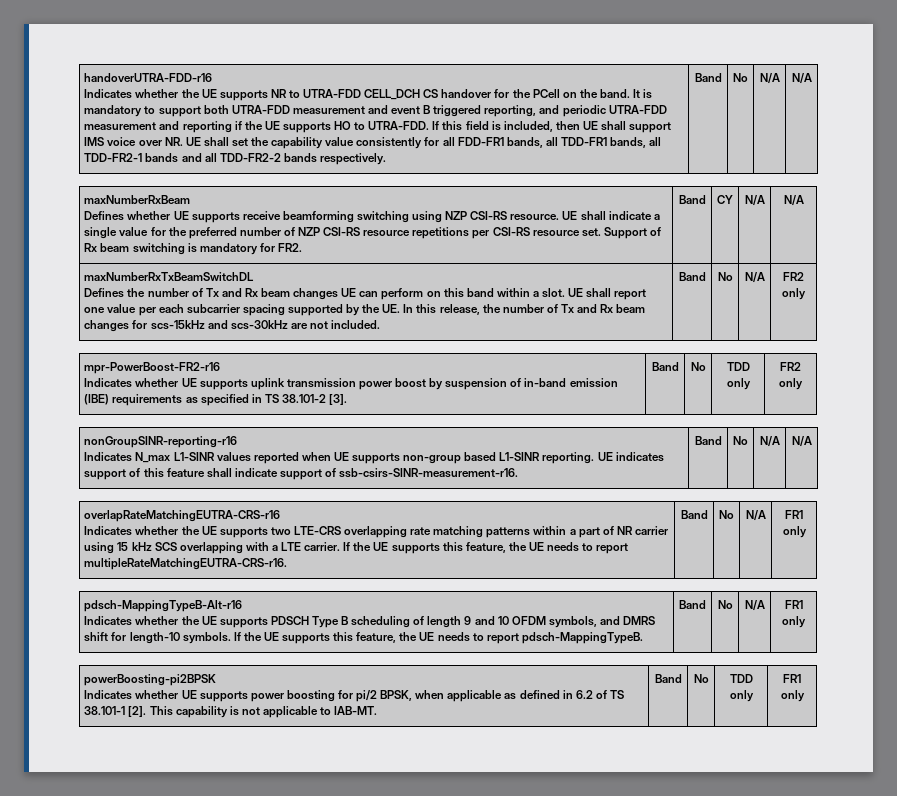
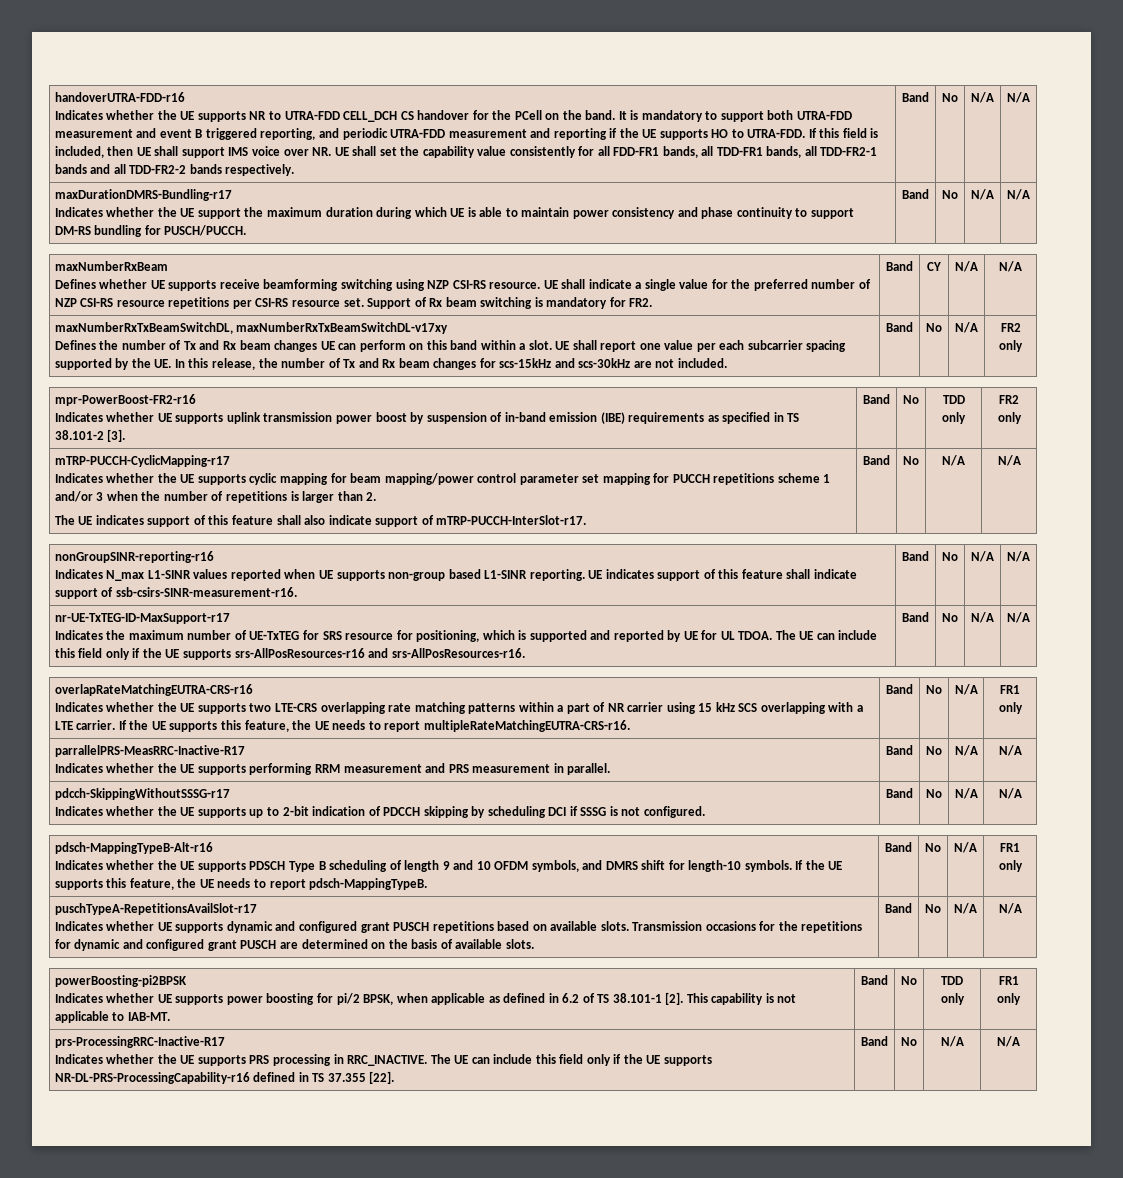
(812, 78) none -> [54,189,232,201] [54,207,854,219] [54,225,247,237] [902,189,929,199] [942,190,958,199] [971,189,994,200] [1007,189,1030,200] // maxDurationDMRS-Bundling-r17 // Indicates whether the UE support the maximum duration during which UE is able to maintain power consistency and phase continuity to support DM-RS bundling for PUSCH/PUCCH. | Band | No | N/A | N/A
[84,272,255,281] maxNumberRxTxBeamSwitchDL -> [54,322,449,334] maxNumberRxTxBeamSwitchDL, maxNumberRxTxBeamSwitchDL-v17xy
(803, 384) none -> [54,455,230,467] [54,473,831,485] [54,491,377,503] [54,515,587,527] [863,455,890,465] [903,456,919,465] [942,455,965,466] [997,455,1021,466] // mTRP-PUCCH-CyclicMapping-r17 // Indicates whether the UE supports cyclic mapping for beam mapping/power control parameter set mapping for PUCCH repetitions scheme 1 and/or 3 when the number of repetitions is larger than 2. // The UE indicates support of this feature shall also indicate support of mTRP-PUCCH-InterSlot-r17. | Band | No | N/A | N/A
(812, 441) none -> [54,613,230,624] [54,630,878,642] [54,648,525,660] [902,612,929,622] [942,613,958,622] [971,612,994,623] [1007,612,1030,623] // nr-UE-TxTEG-ID-MaxSupport-r17 // Indicates the maximum number of UE-TxTEG for SRS resource for positioning, which is supported and reported by UE for UL TDOA. The UE can include this field only if the UE supports srs-AllPosResources-r16 and srs-AllPosResources-r16. | Band | No | N/A | N/A
(807, 532) none -> [54,745,245,757] [54,763,611,775] [886,745,913,755] [926,746,942,755] [954,745,978,756] [998,745,1022,756] [54,788,230,800] [54,806,705,818] [886,788,913,798] [926,789,942,798] [954,788,978,799] [998,788,1022,799] // parrallelPRS-MeasRRC-Inactive-R17 // Indicates whether the UE supports performing RRM measurement and PRS measurement in parallel. | Band | No | N/A | N/A // pdcch-SkippingWithoutSSSG-r17 // Indicates whether the UE supports up to 2-bit indication of PDCCH skipping by scheduling DCI if SSSG is not configured. | Band | No | N/A | N/A
(806, 622) none -> [54,903,257,915] [54,921,863,933] [54,939,534,951] [885,903,912,913] [925,904,941,913] [954,903,977,914] [998,903,1022,914] // puschTypeA-RepetitionsAvailSlot-r17 // Indicates whether UE supports dynamic and configured grant PUSCH repetitions based on available slots. Transmission occasions for the repetitions for dynamic and configured grant PUSCH are determined on the basis of available slots. | Band | No | N/A | N/A
(805, 696) none -> [54,1036,225,1048] [54,1054,712,1066] [54,1071,395,1084] [861,1036,888,1046] [901,1037,917,1046] [940,1036,964,1047] [997,1036,1020,1047] // prs-ProcessingRRC-Inactive-R17 // Indicates whether the UE supports PRS processing in RRC_INACTIVE. The UE can include this field only if the UE supports NR-DL-PRS-ProcessingCapability-r16 defined in TS 37.355 [22]. | Band | No | N/A | N/A

